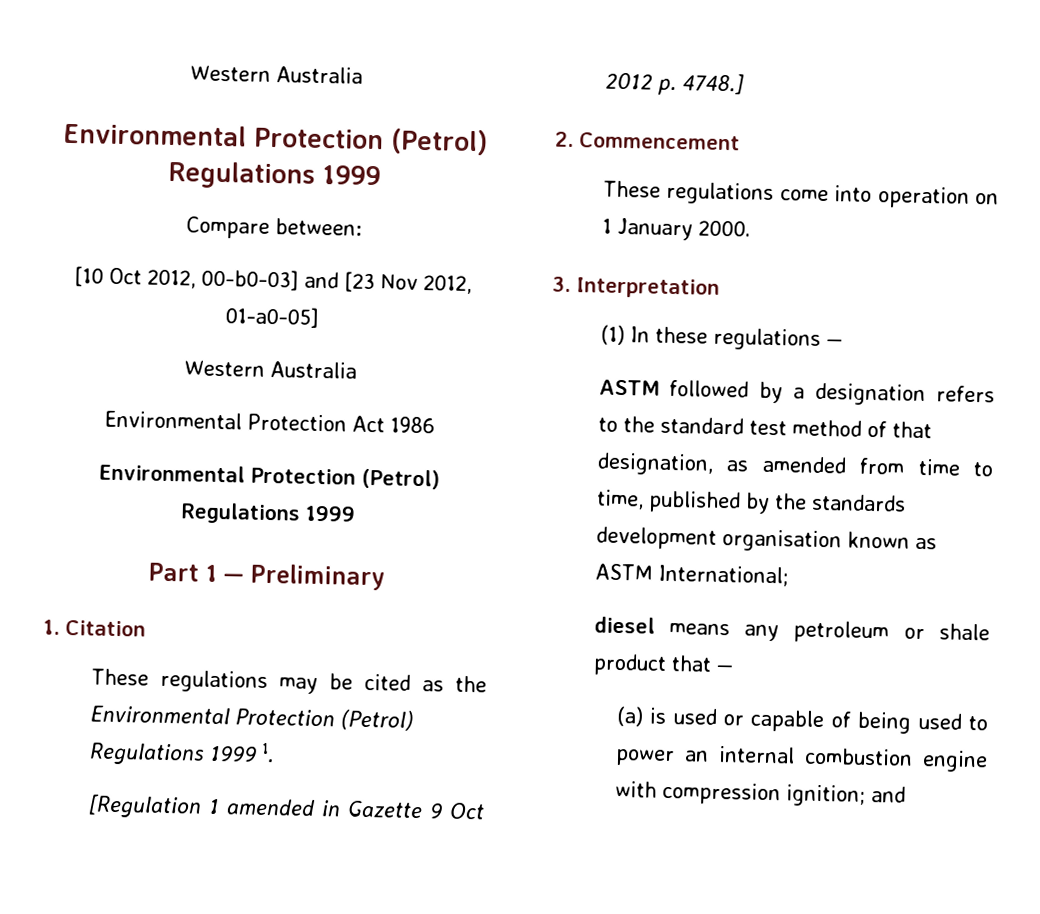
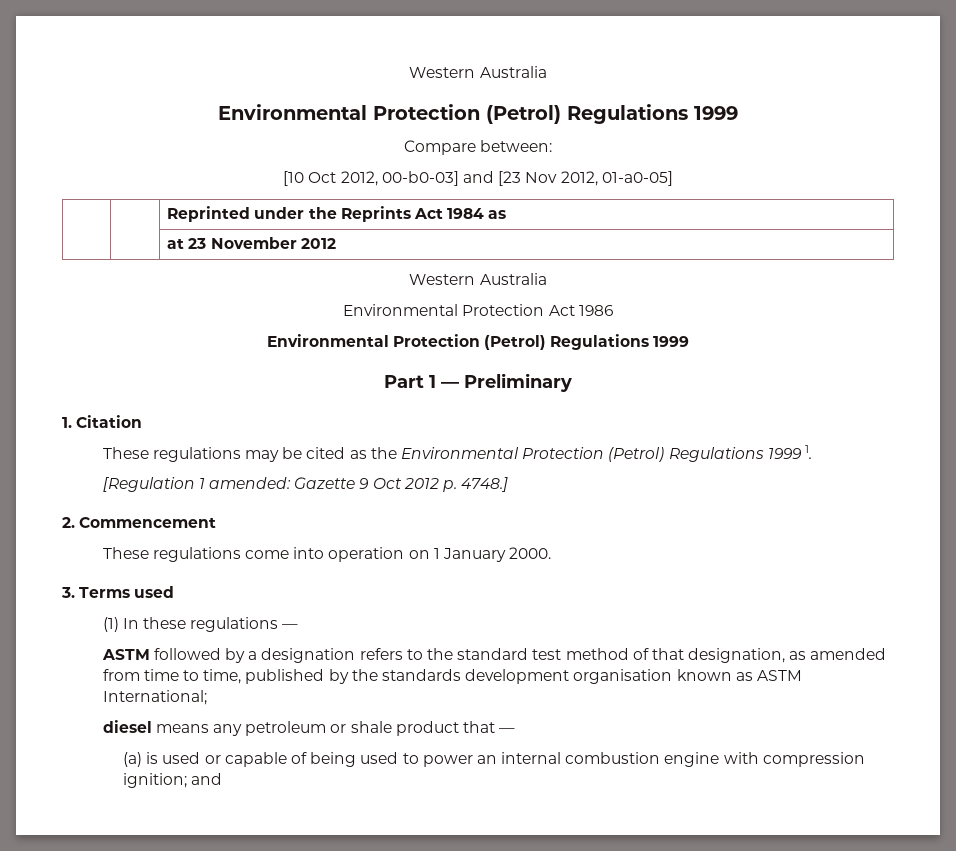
(319, 317) none -> [167,206,507,222] [167,237,336,249] // | | Reprinted under the Reprints Act 1984 as // | | at 23 November 2012
[225,798,341,817] amended in -> [209,477,292,489] amended:
[576,277,720,299] Interpretation -> [79,586,175,598] Terms used

